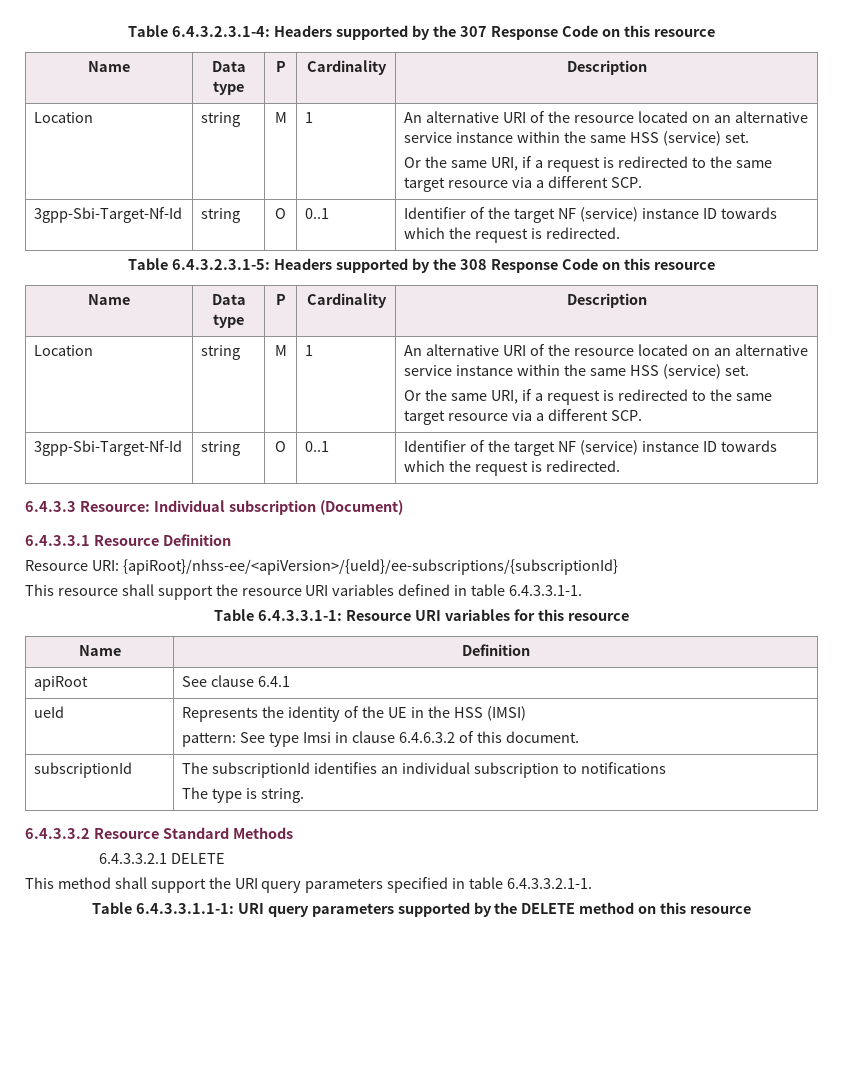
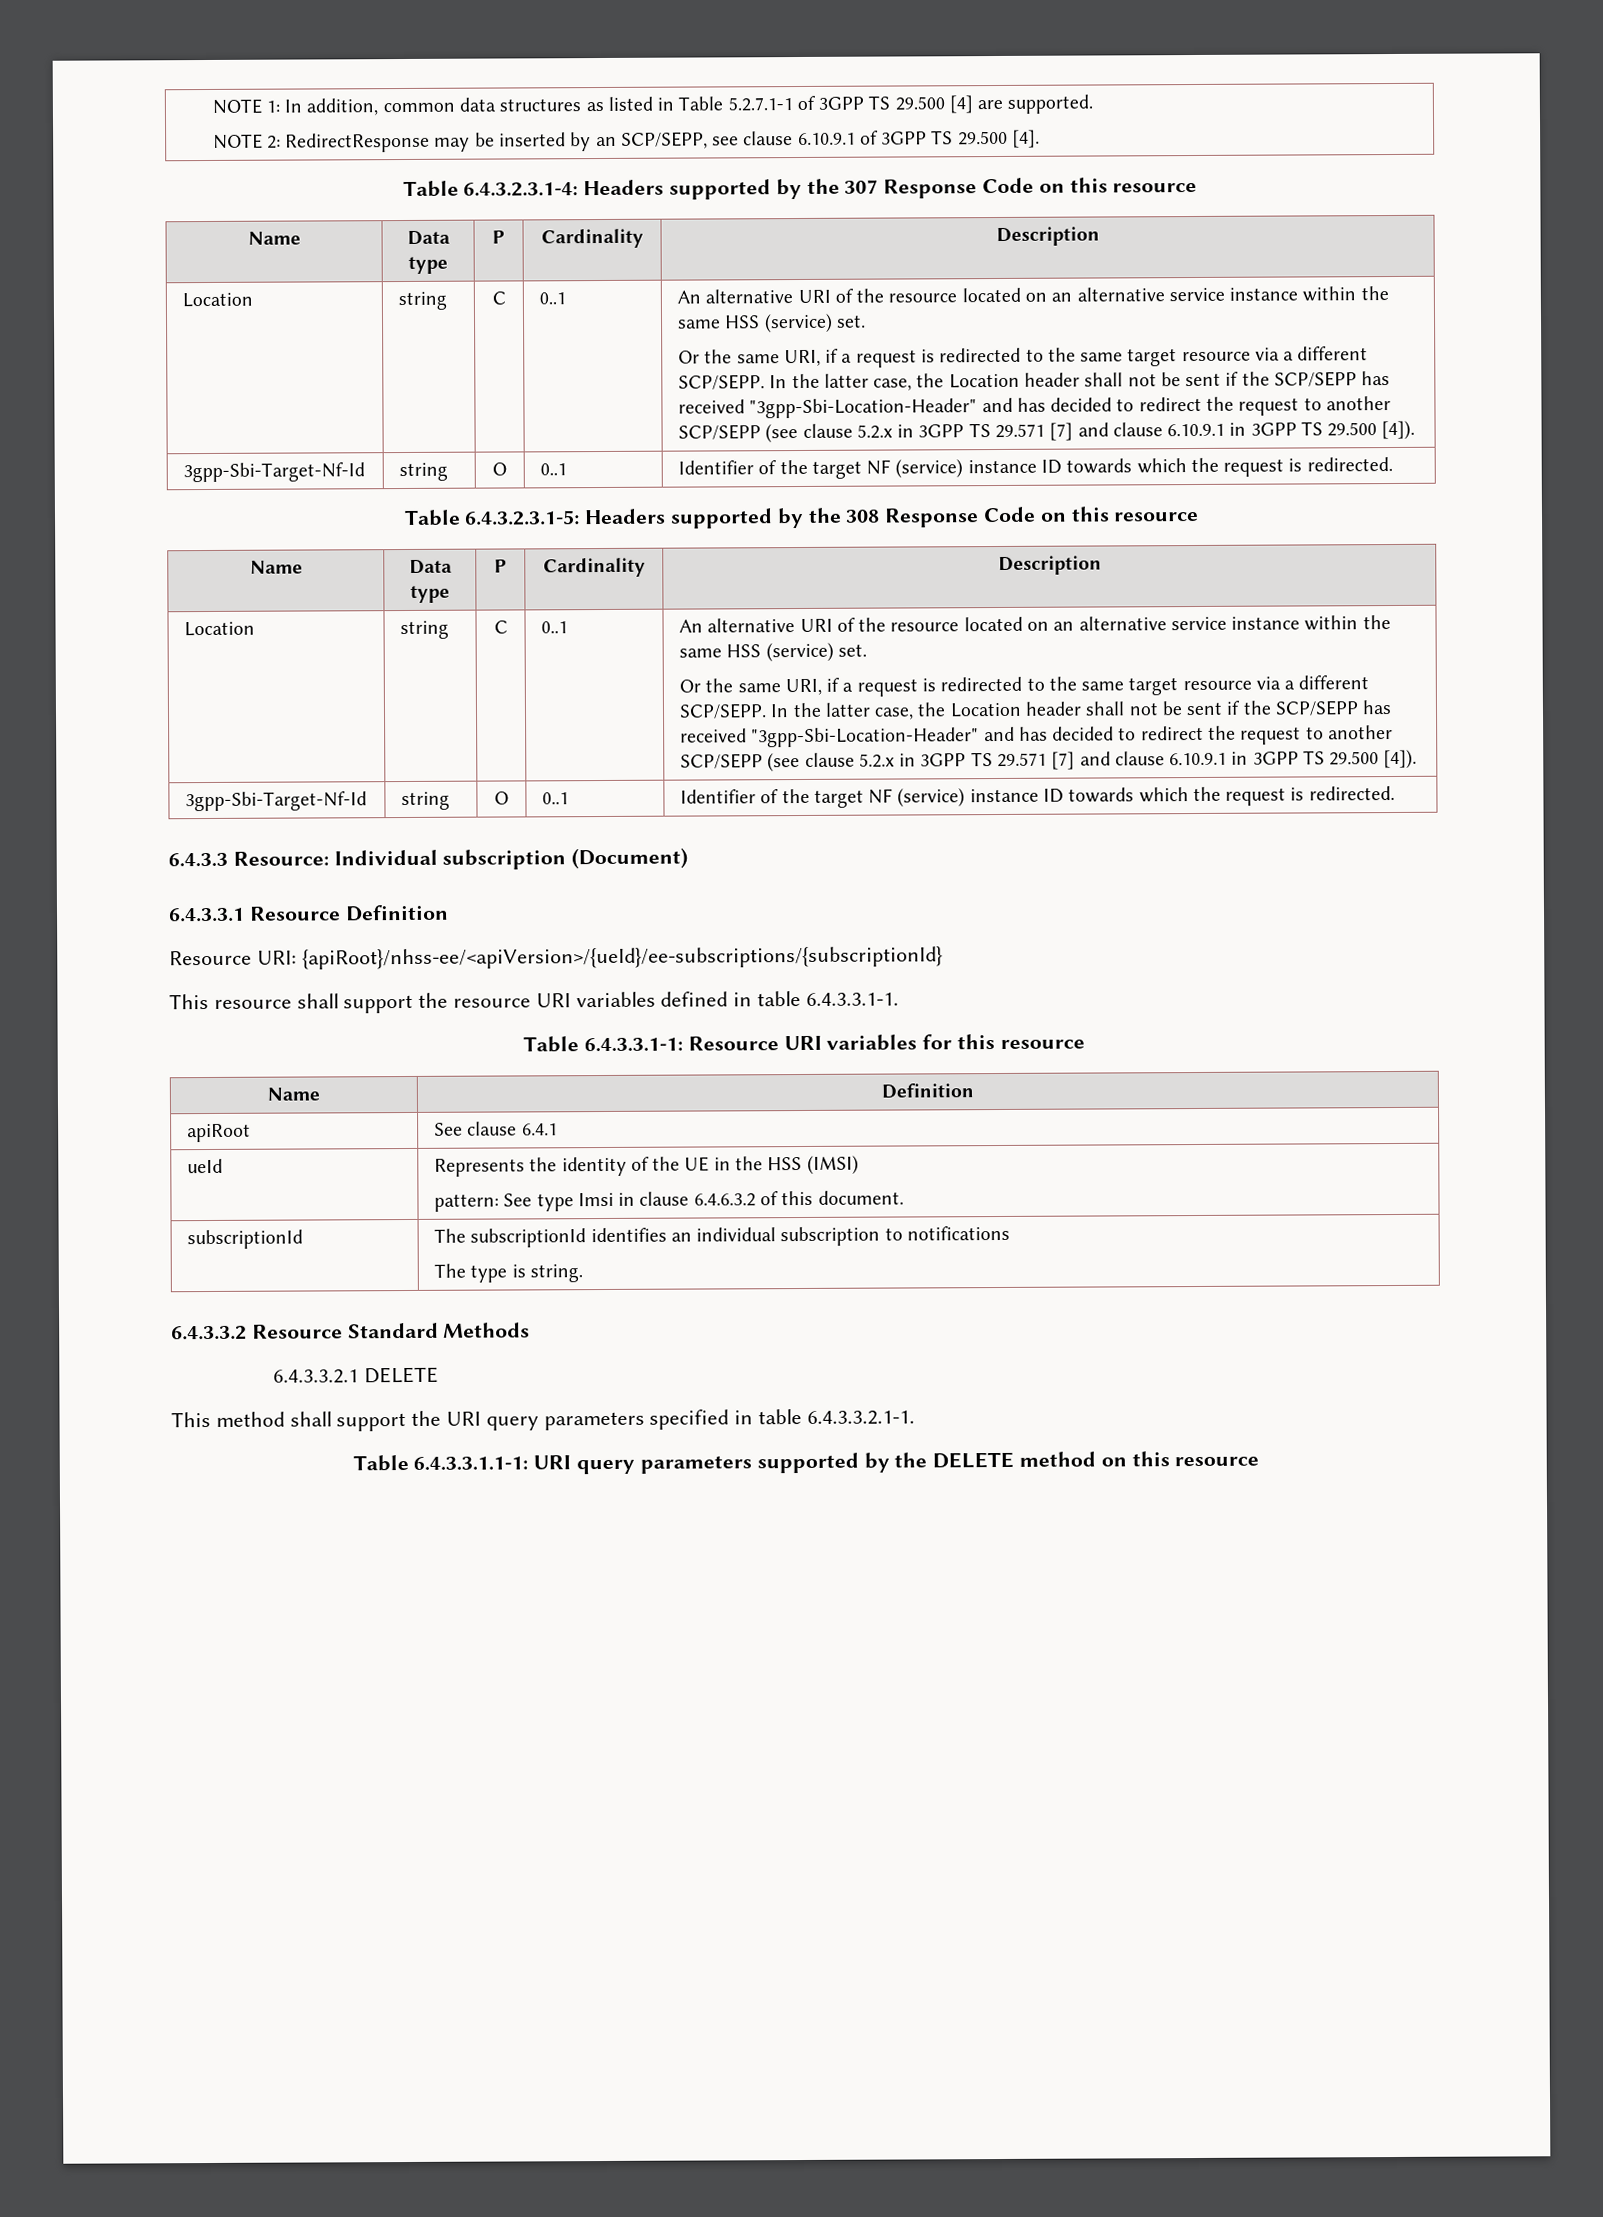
(128, 31) none -> [211,94,1094,116] [212,129,1040,153] NOTE 1: In addition, common data structures as listed in Table 5.2.7.1-1 of 3GPP TS 29.500 [4] are supported. // NOTE 2: RedirectResponse may be inserted by an SCP/SEPP, see clause 6.10.9.1 of 3GPP TS 29.500 [4]. //
[274,112,287,123] [305,112,314,123] M | 1 -> [491,291,506,305] [539,292,567,305] C | 0..1
[611,177,643,188] SCP. -> [678,371,1391,391] [678,396,1391,419] [678,420,1416,443] SCP/SEPP. In the latter case, the Location header shall not be sent if the SCP/SEPP has received "3gpp-Sbi-Location-Header" and has decided to redirect the request to another SCP/SEPP (see clause 5.2.x in 3GPP TS 29.571 [7] and clause 6.10.9.1 in 3GPP TS 29.500 [4]).
[274,345,287,356] [305,345,314,356] M | 1 -> [493,620,508,634] [541,621,569,634] C | 0..1
[611,410,643,421] SCP. -> [679,700,1393,720] [680,725,1393,748] [680,749,1418,772] SCP/SEPP. In the latter case, the Location header shall not be sent if the SCP/SEPP has received "3gpp-Sbi-Location-Header" and has decided to redirect the request to another SCP/SEPP (see clause 5.2.x in 3GPP TS 29.571 [7] and clause 6.10.9.1 in 3GPP TS 29.500 [4]).

